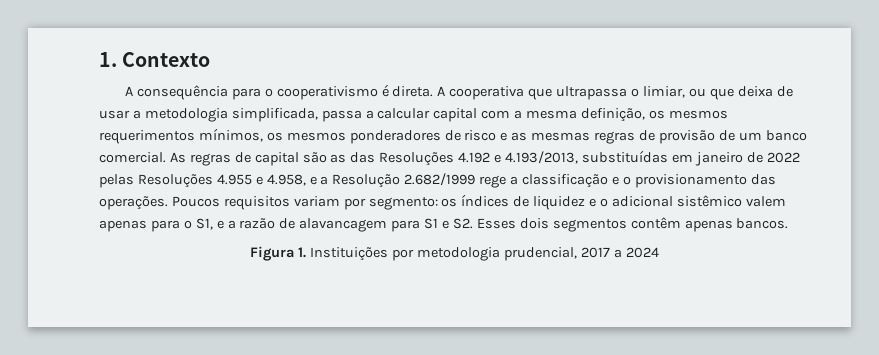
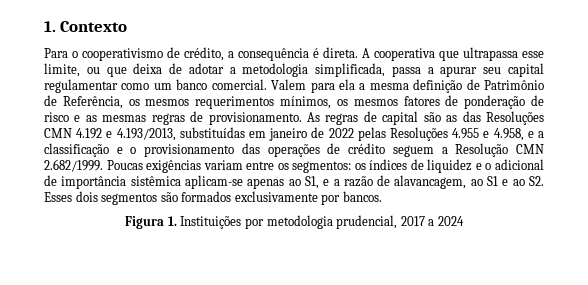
[124,85,378,100] A consequência para o cooperativismo -> [44,47,309,61] Para o cooperativismo de crédito, a consequência
[631,86,685,98] o limiar, -> [522,51,544,58] [44,63,80,77] esse limite,
[99,110,130,119] usar -> [188,63,224,74] adotar
[377,108,646,122] calcular capital com a mesma definição, -> [440,63,544,77] [44,79,545,93] [44,95,123,109] apurar seu capital regulamentar como um banco comercial. Valem para ela a mesma definição de Patrimônio de Referência,
[349,130,441,144] ponderadores -> [403,95,526,109] fatores de ponderação
[658,130,807,144] [99,152,166,163] provisão de um banco comercial. -> [208,112,302,125] provisionamento.
(455, 159) none -> [44,128,72,138] CMN
[332,173,519,188] Resolução 2.682/1999 rege a -> (544, 134) none
[99,196,438,210] operações. Poucos requisitos variam por segmento: -> [267,143,545,157] [44,159,352,173] operações de crédito seguem a Resolução CMN 2.682/1999. Poucas exigências variam entre os segmentos:
[676,195,786,207] [99,220,192,232] sistêmico valem apenas para o -> [44,175,301,189] de importância sistêmica aplicam-se apenas ao
[299,218,421,232] alavancagem para -> [394,175,483,189] alavancagem, ao
(450, 224) none -> [512,179,525,186] ao
[630,217,733,232] contêm apenas -> [160,191,341,205] são formados exclusivamente por

